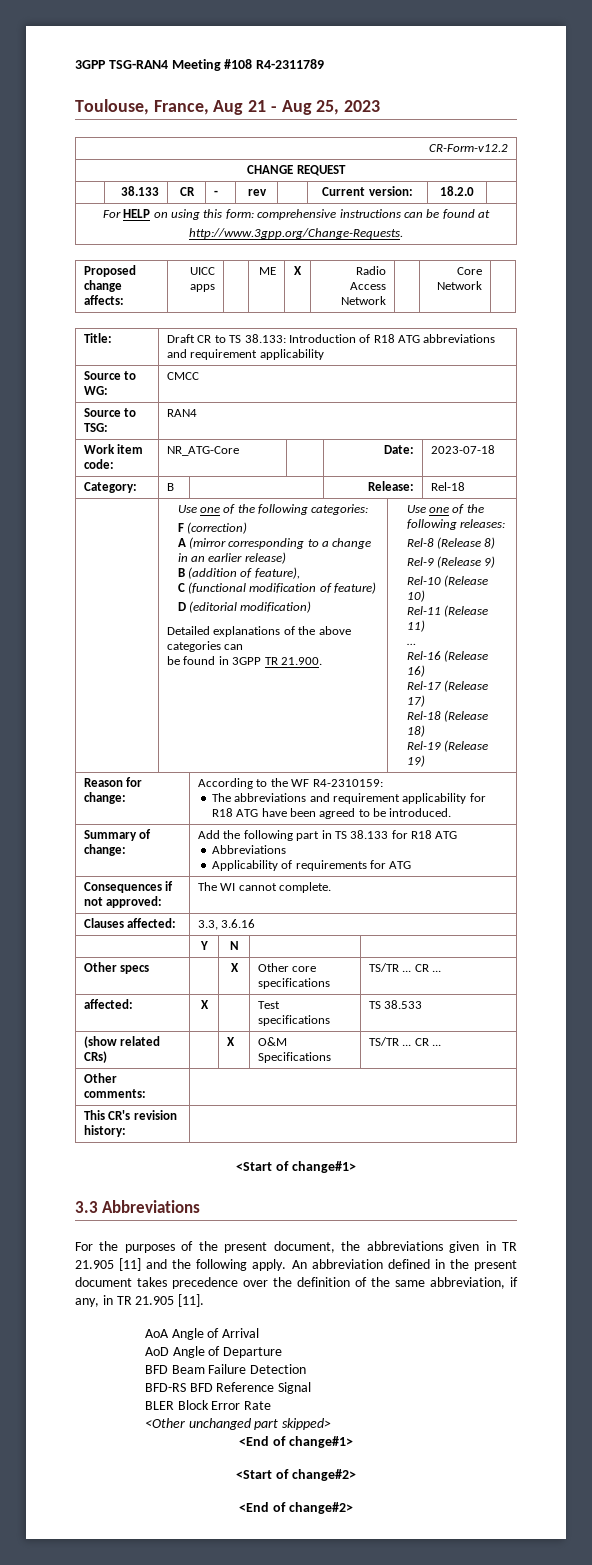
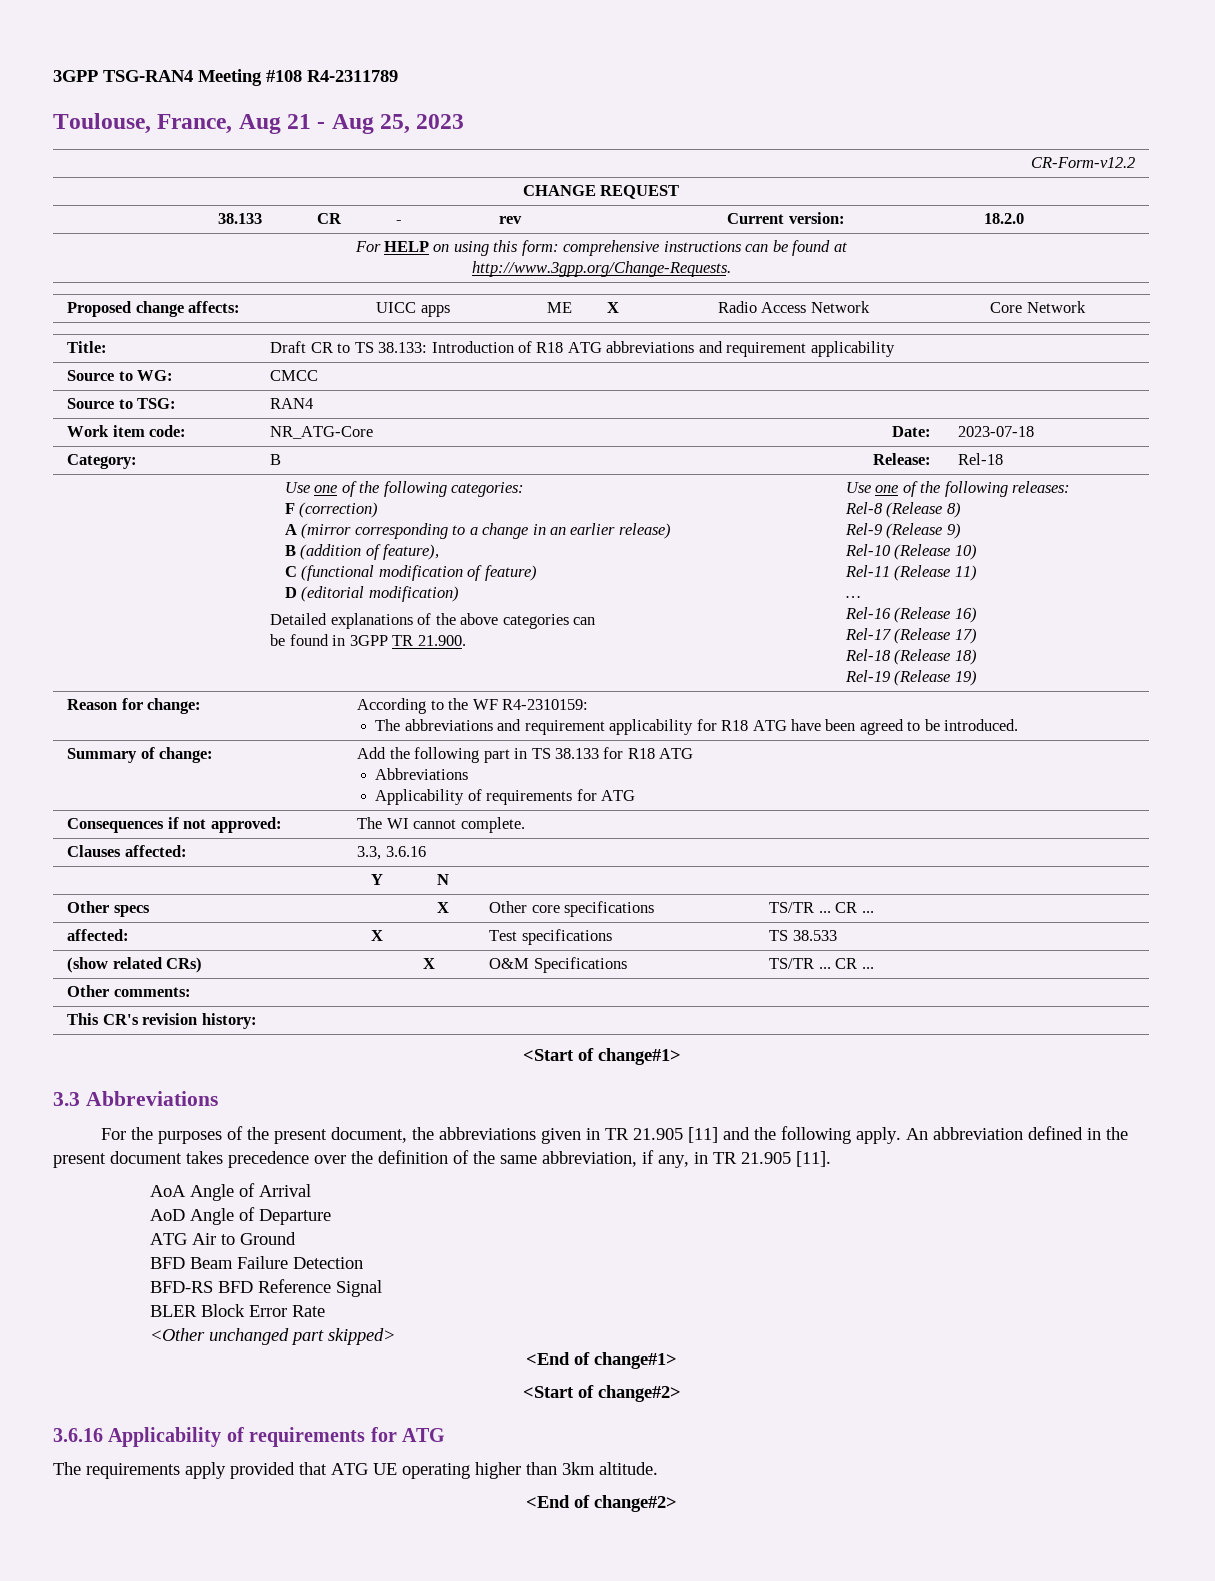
(283, 1352) none -> [150,1232,297,1245] // ATG Air to Ground
(356, 1475) none -> [53,1427,445,1447] [53,1462,658,1479] // 3.6.16 Applicability of requirements for ATG // The requirements apply provided that ATG UE operating higher than 3km altitude.

